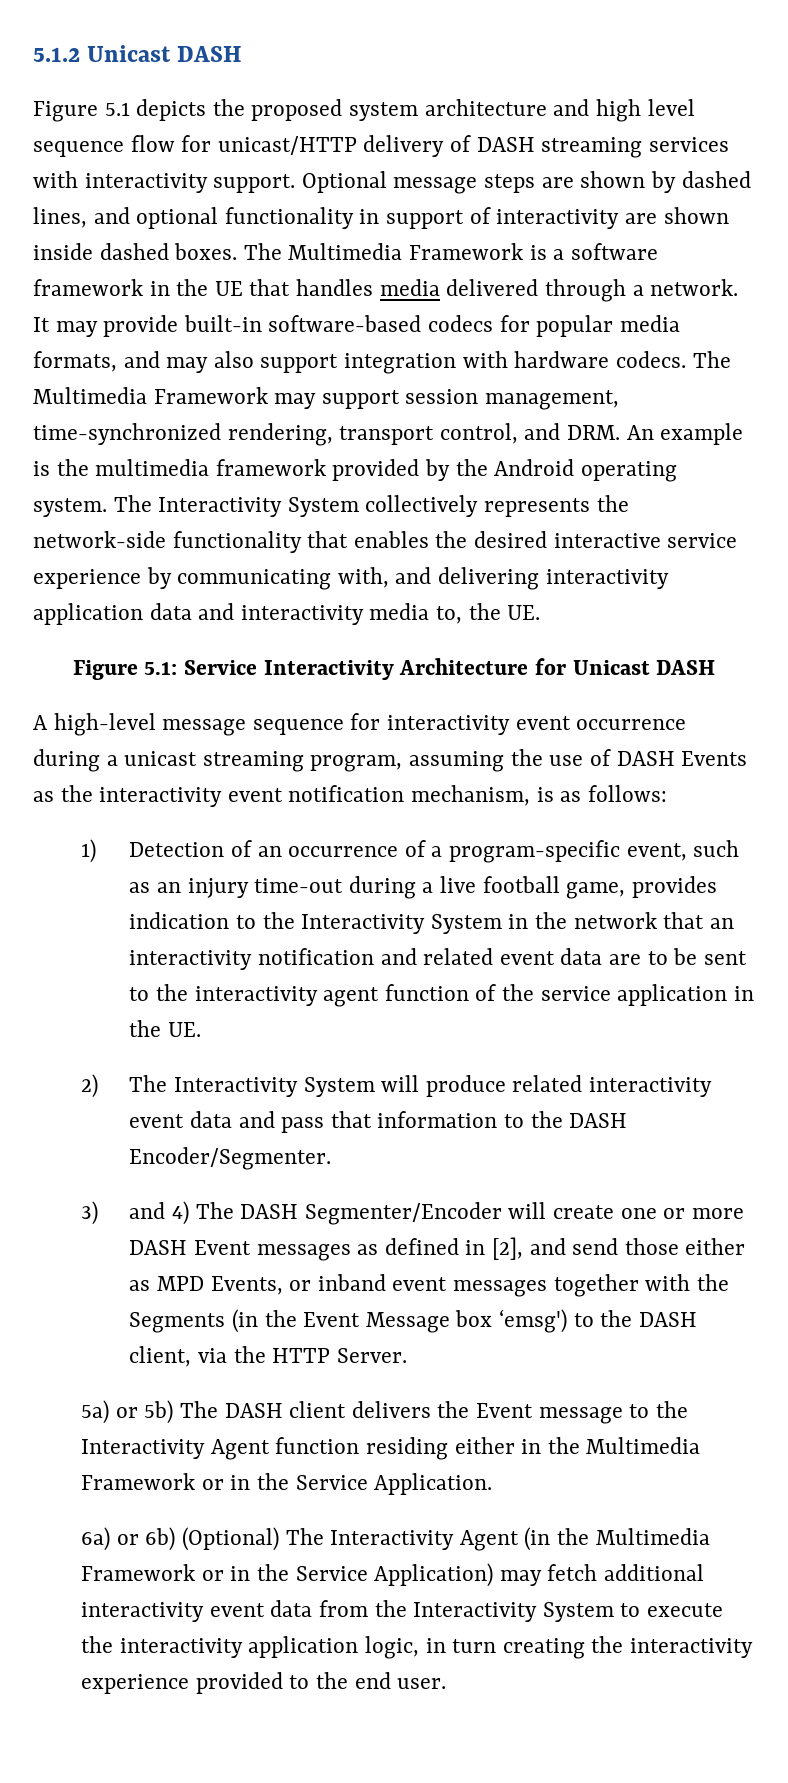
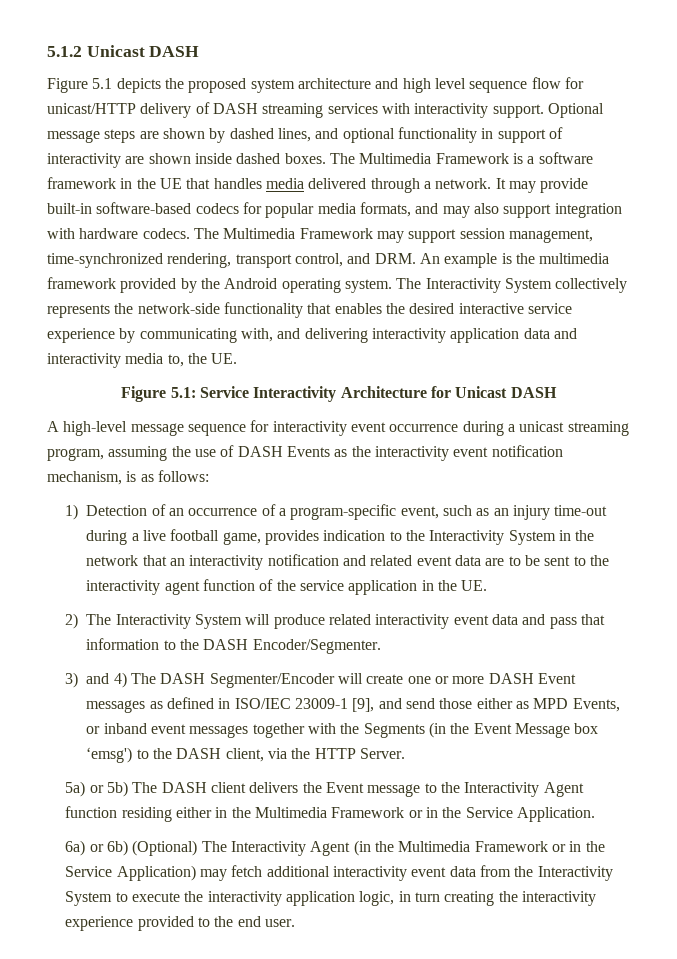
[492,1237,524,1260] [2], -> [234,698,375,712] ISO/IEC 23009-1 [9],

